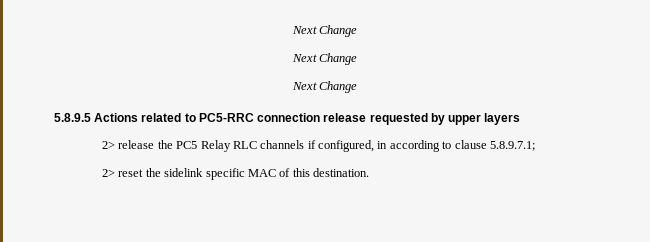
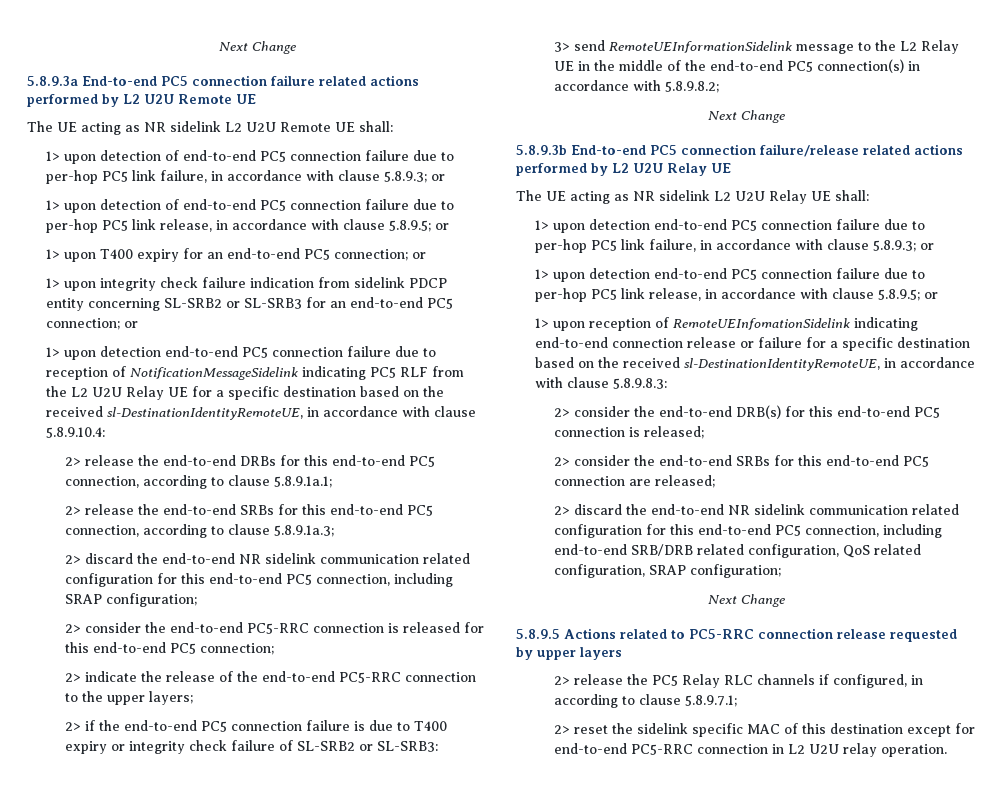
[291,25,358,37] [291,53,358,65] Next Change // Next Change -> [219,41,296,54] [27,75,419,86] [27,94,256,107] [27,121,393,135] [46,150,455,164] [46,170,446,184] [46,199,455,213] [46,219,450,233] [46,248,427,262] [46,277,448,291] [46,297,454,311] [46,318,139,330] [46,346,437,360] [46,366,465,380] [46,386,445,400] [46,406,477,420] [46,427,106,438] [65,455,436,467] [65,475,333,489] [65,504,434,516] [65,524,335,538] [65,553,471,564] [65,573,454,587] [65,593,198,607] [65,622,485,634] [65,642,275,655] [65,671,477,683] [65,691,194,705] [65,720,448,732] [65,740,439,754] [554,40,960,54] [554,59,921,73] [554,80,720,93] [708,110,785,123] [516,144,963,157] [516,163,731,176] [516,190,869,204] [535,219,926,233] [535,239,935,253] [535,268,926,282] [535,288,939,302] [535,317,919,331] [535,337,971,351] [535,357,976,371] [535,377,668,389] [554,405,941,419] [554,426,705,439] [554,455,930,467] [554,475,716,488] [554,504,960,515] [554,524,943,538] [554,544,922,558] [554,564,782,578] Next Change // 5.8.9.3a End-to-end PC5 connection failure related actions performed by L2 U2U Remote UE // The UE acting as NR sidelink L2 U2U Remote UE shall: // 1> upon detection of end-to-end PC5 connection failure due to per-hop PC5 link failure, in accordance with clause 5.8.9.3; or // 1> upon detection of end-to-end PC5 connection failure due to per-hop PC5 link release, in accordance with clause 5.8.9.5; or // 1> upon T400 expiry for an end-to-end PC5 connection; or // 1> upon integrity check failure indication from sidelink PDCP entity concerning SL-SRB2 or SL-SRB3 for an end-to-end PC5 connection; or // 1> upon detection end-to-end PC5 connection failure due to reception of NotificationMessageSidelink indicating PC5 RLF from the L2 U2U Relay UE for a specific destination based on the received sl-DestinationIdentityRemoteUE, in accordance with clause 5.8.9.10.4: // 2> release the end-to-end DRBs for this end-to-end PC5 connection, according to clause 5.8.9.1a.1; // 2> release the end-to-end SRBs for this end-to-end PC5 connection, according to clause 5.8.9.1a.3; // 2> discard the end-to-end NR sidelink communication related configuration for this end-to-end PC5 connection, including SRAP configuration; // 2> consider the end-to-end PC5-RRC connection is released for this end-to-end PC5 connection; // 2> indicate the release of the end-to-end PC5-RRC connection to the upper layers; // 2> if the end-to-end PC5 connection failure is due to T400 expiry or integrity check failure of SL-SRB2 or SL-SRB3: // 3> send RemoteUEInformationSidelink message to the L2 Relay UE in the middle of the end-to-end PC5 connection(s) in accordance with 5.8.9.8.2; // Next Change // 5.8.9.3b End-to-end PC5 connection failure/release related actions performed by L2 U2U Relay UE // The UE acting as NR sidelink L2 U2U Relay UE shall: // 1> upon detection end-to-end PC5 connection failure due to per-hop PC5 link failure, in accordance with clause 5.8.9.3; or // 1> upon detection end-to-end PC5 connection failure due to per-hop PC5 link release, in accordance with clause 5.8.9.5; or // 1> upon reception of RemoteUEInfomationSidelink indicating end-to-end connection release or failure for a specific destination based on the received sl-DestinationIdentityRemoteUE, in accordance with clause 5.8.9.8.3: // 2> consider the end-to-end DRB(s) for this end-to-end PC5 connection is released; // 2> consider the end-to-end SRBs for this end-to-end PC5 connection are released; // 2> discard the end-to-end NR sidelink communication related configuration for this end-to-end PC5 connection, including end-to-end SRB/DRB related configuration, QoS related configuration, SRAP configuration;
[313,168,370,177] destination. -> [830,723,976,737] [554,743,948,757] destination except for end-to-end PC5-RRC connection in L2 U2U relay operation.

